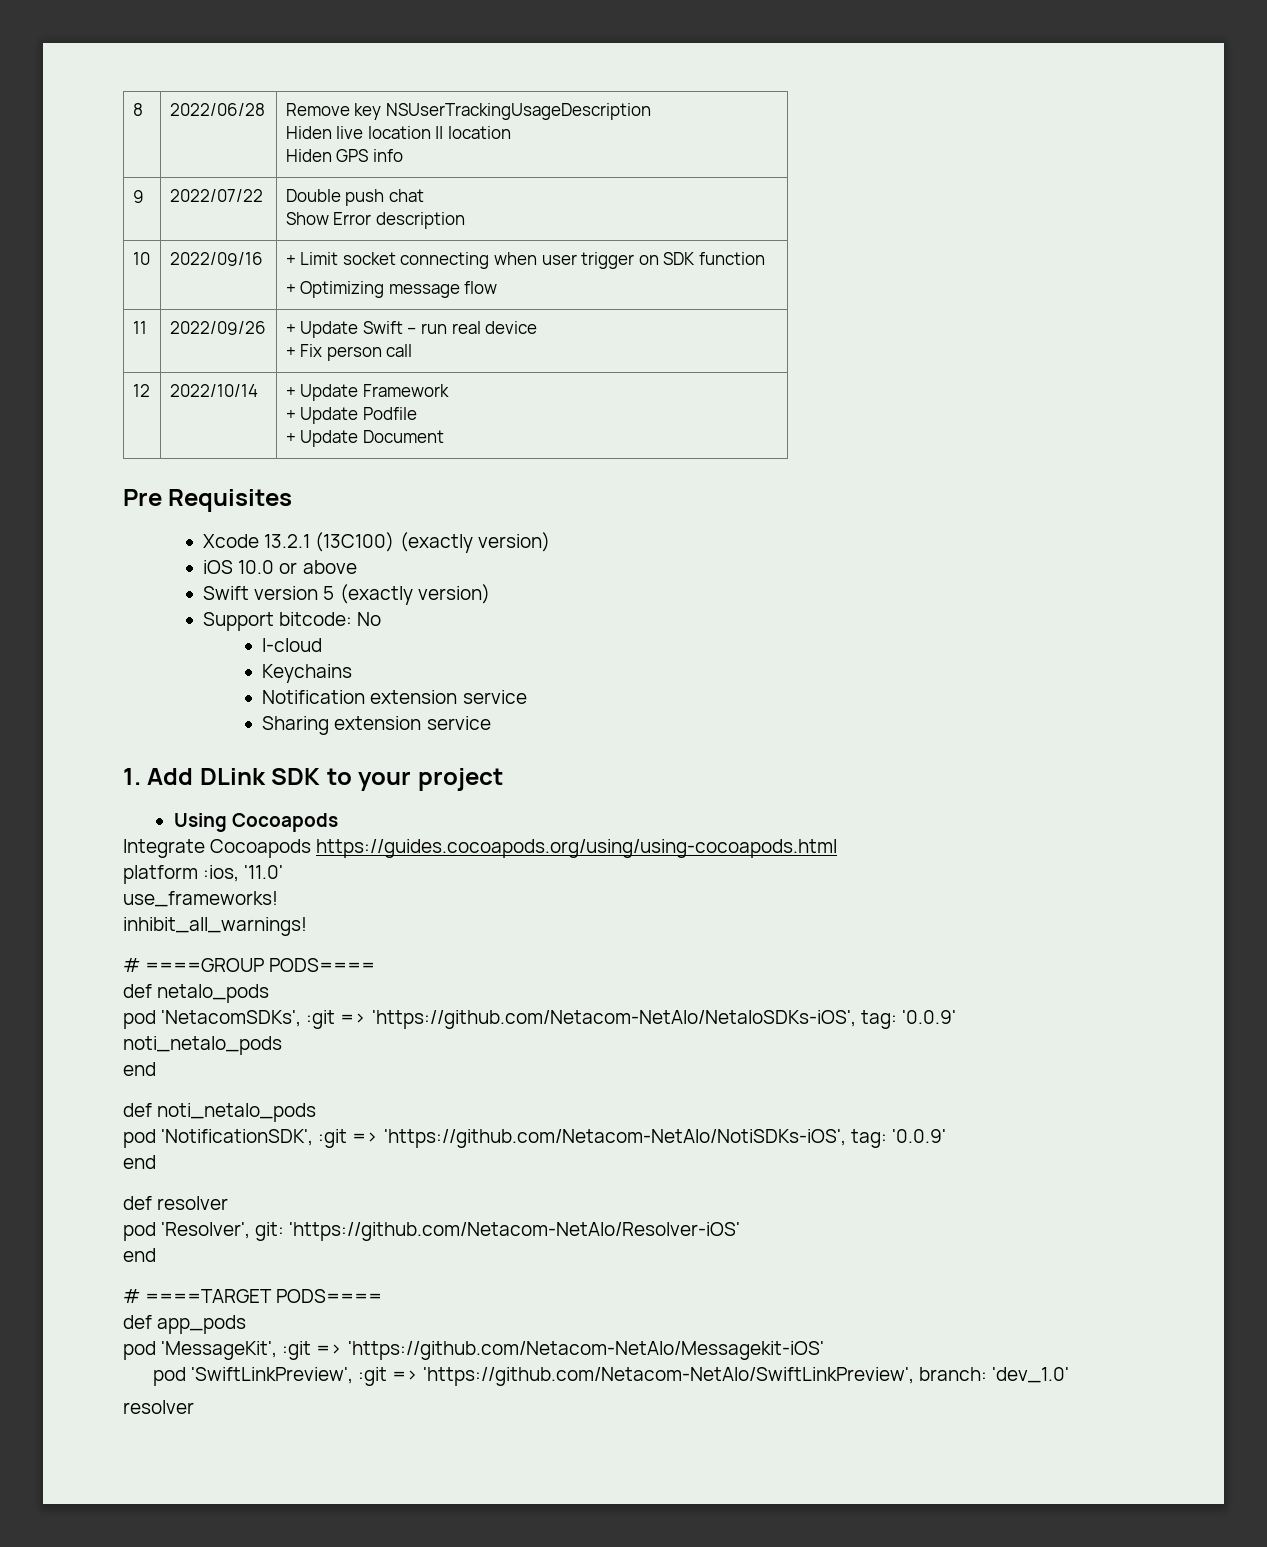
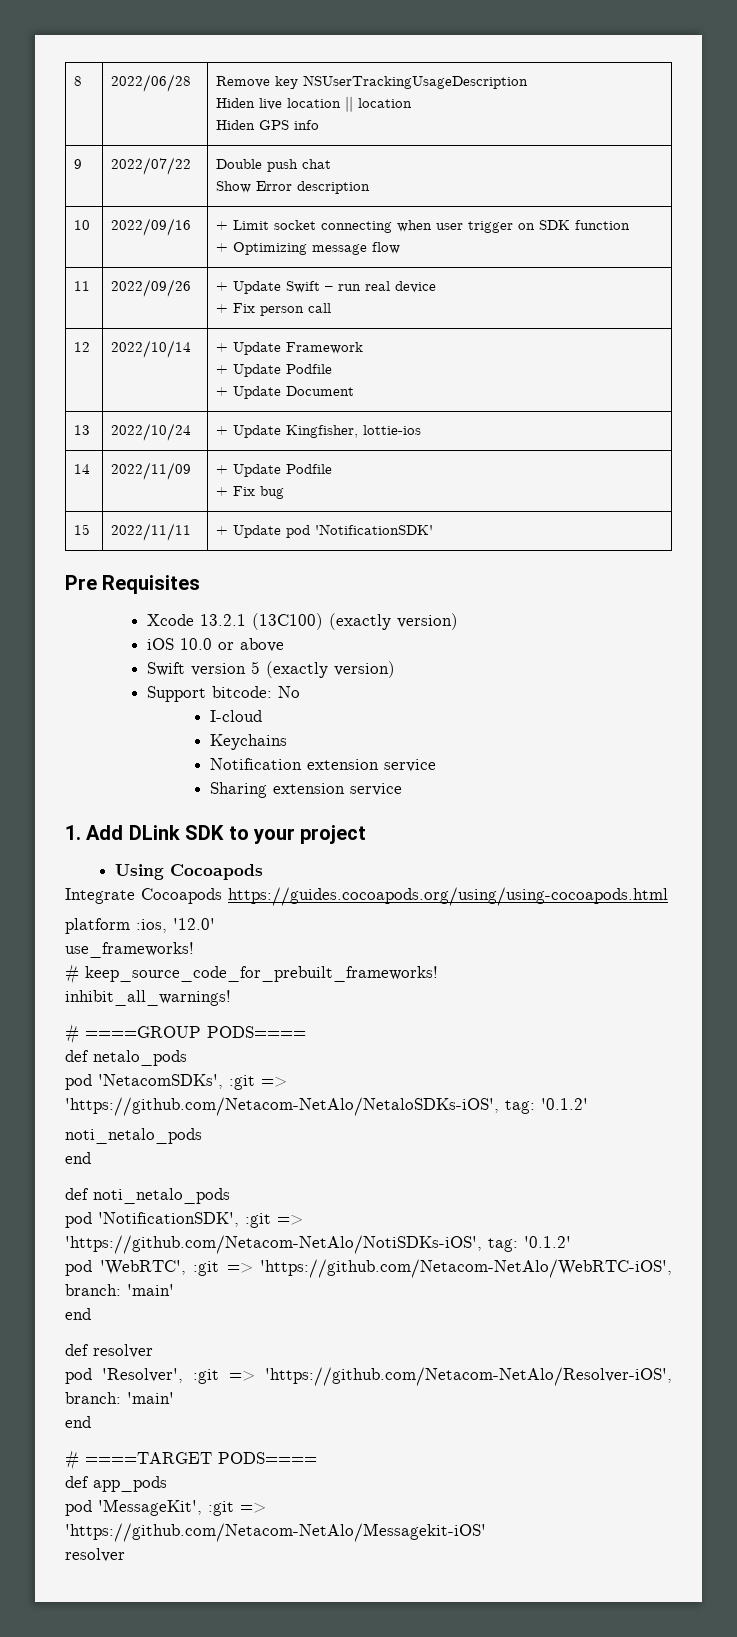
(444, 436) none -> [73,425,90,435] [110,423,191,441] [215,425,421,438] [73,464,90,474] [110,462,191,480] [215,464,332,477] [215,486,284,499] [73,524,90,535] [110,523,191,541] [215,524,433,538] // 13 | 2022/10/24 | + Update Kingfisher, lottie-ios // 14 | 2022/11/09 | + Update Podfile // + Fix bug // 15 | 2022/11/11 | + Update pod 'NotificationSDK'
[244,865,284,879] '11.0' -> [173,918,215,930] '12.0'
(278, 899) none -> [65,964,438,984] // # keep_source_code_for_prebuilt_frameworks!
[901,1010,956,1024] '0.0.9' -> [541,1098,588,1110] '0.1.2'
[891,1129,946,1143] '0.0.9' -> [524,1236,571,1248] [65,1259,672,1278] [65,1284,174,1296] '0.1.2' // pod 'WebRTC', :git => 'https://github.com/Netacom-NetAlo/WebRTC-iOS', branch: 'main'
[255,1222,741,1241] git: 'https://github.com/Netacom-NetAlo/Resolver-iOS' -> [193,1367,672,1386] [65,1392,174,1404] :git => 'https://github.com/Netacom-NetAlo/Resolver-iOS', branch: 'main'
[152,1367,1070,1386] // pod 'SwiftLinkPreview', :git => 'https://github.com/Netacom-NetAlo/SwiftLinkPreview', branch: 'dev_1.0' -> (486, 1532) none

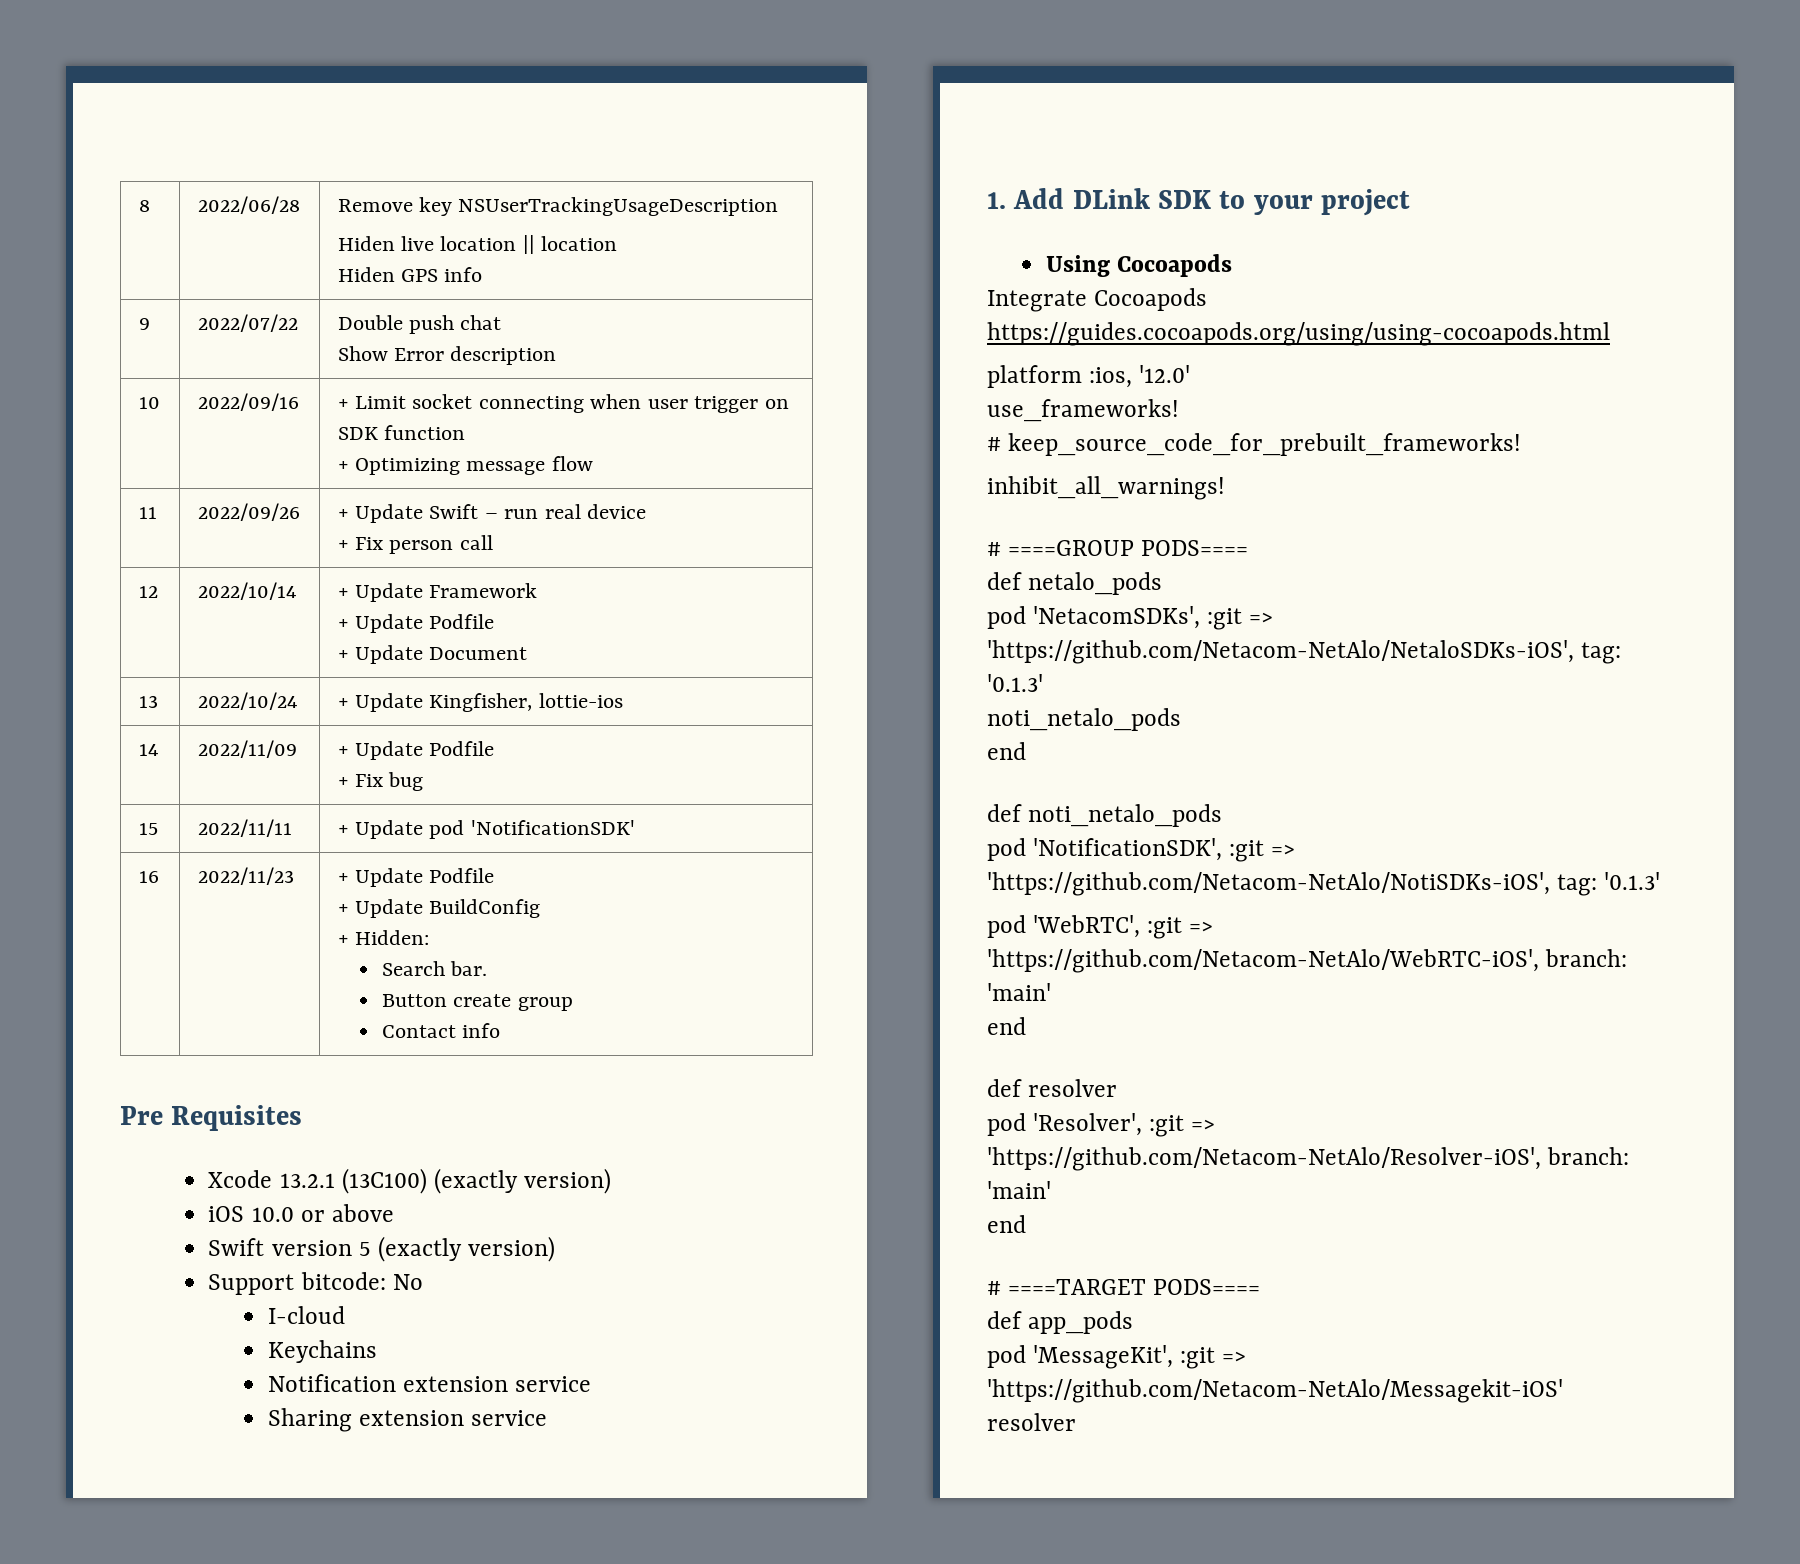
(433, 529) none -> [138,871,159,883] [197,867,294,885] [337,868,495,887] [337,899,541,918] [337,930,430,945] [381,961,488,976] [381,994,573,1011] [381,1023,501,1038] // 16 | 2022/11/23 | + Update Podfile // + Update BuildConfig // + Hidden: // Search bar. // Button create group // Contact info
[541,1098,588,1110] '0.1.2' -> [987,674,1043,692] '0.1.3'
[524,1236,571,1248] '0.1.2' -> [1604,872,1661,890] '0.1.3'

